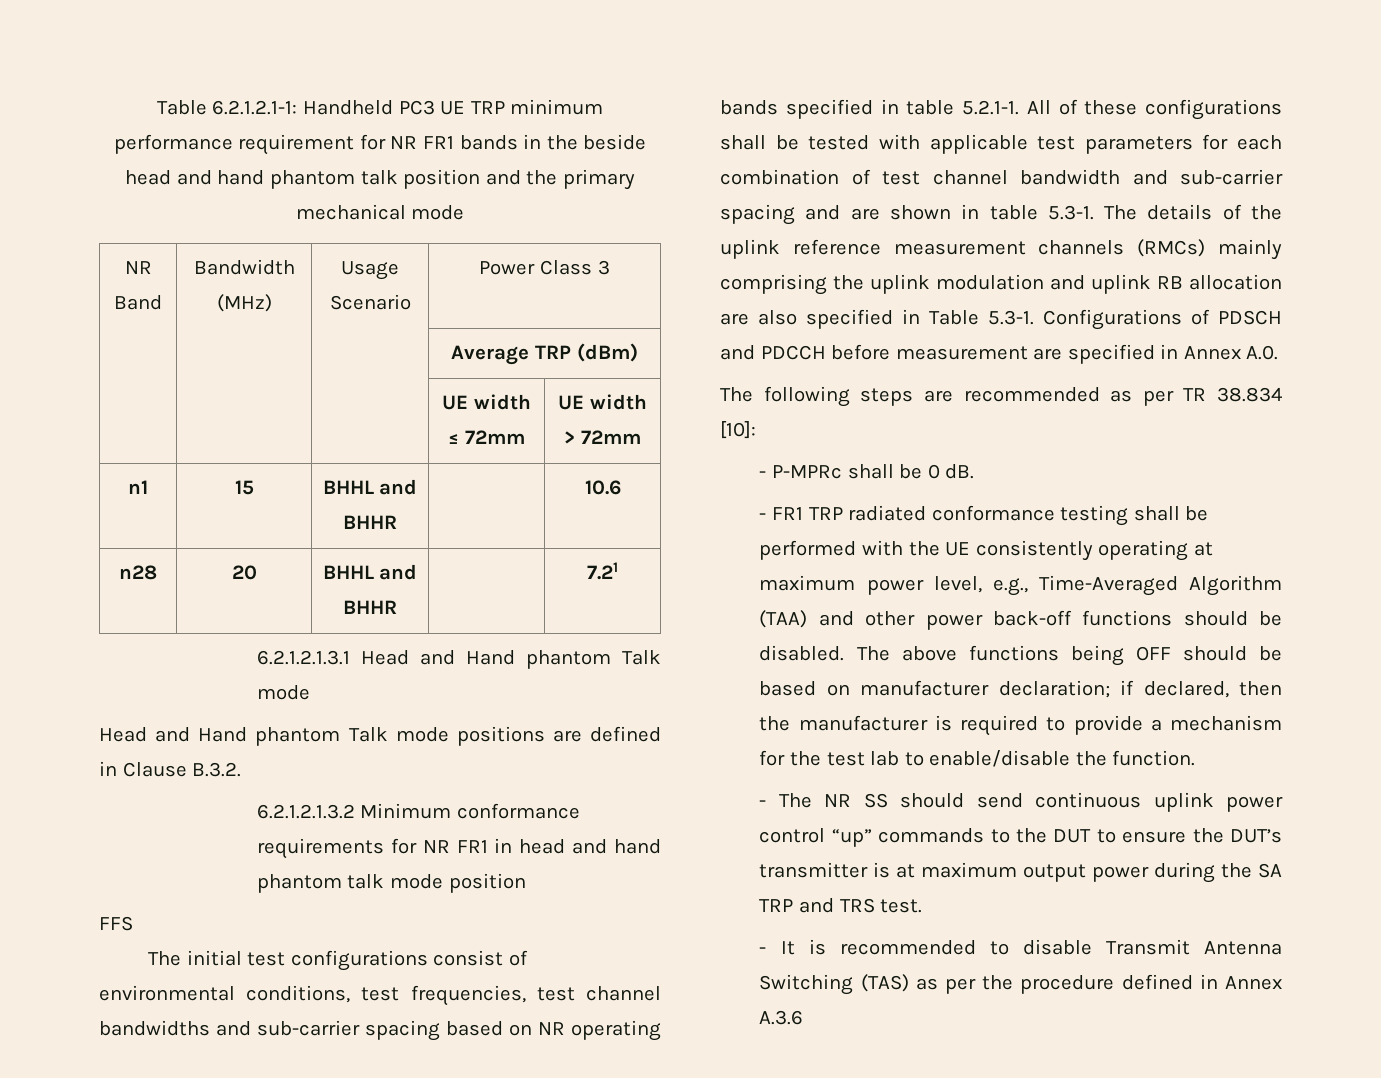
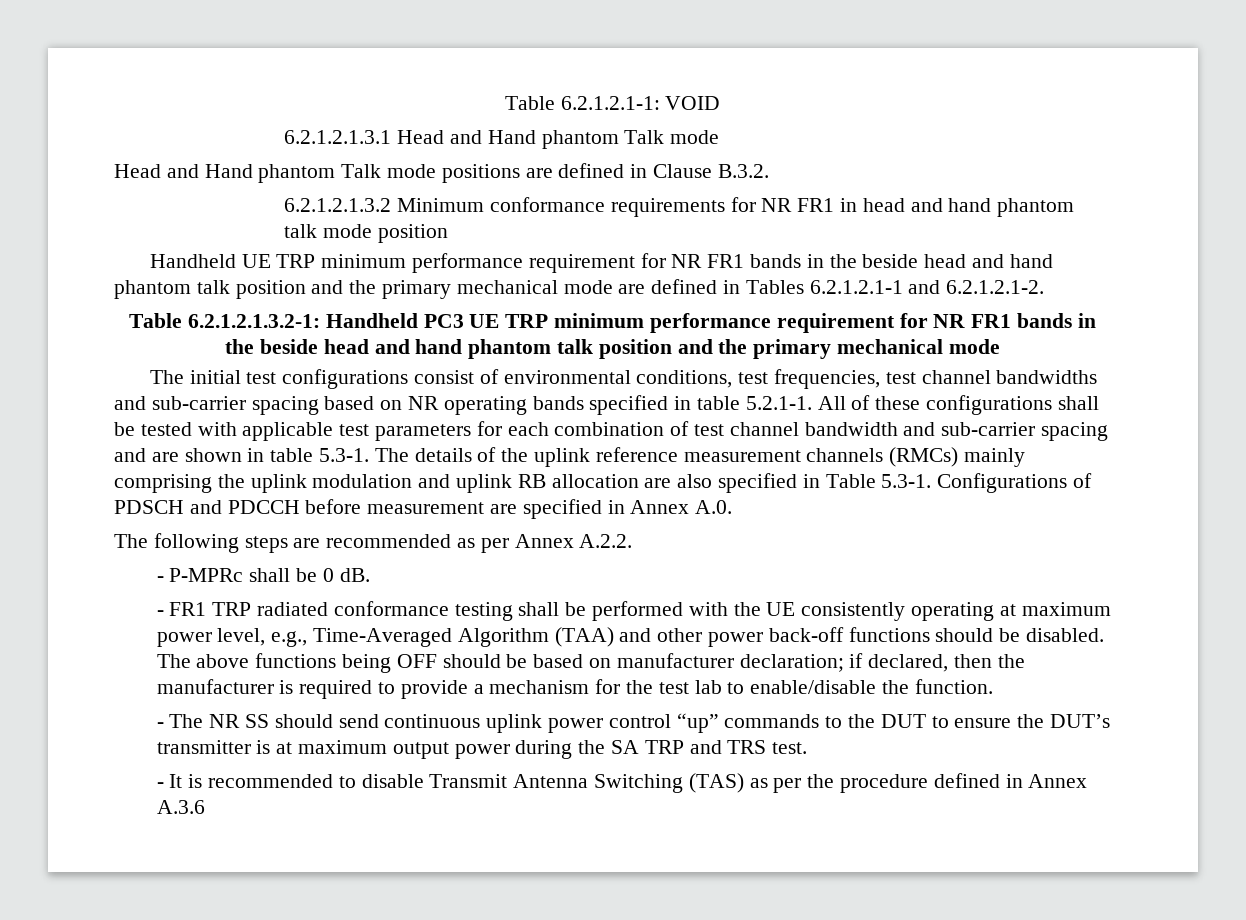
[302,99,604,115] [113,134,647,155] [125,169,635,190] [295,204,465,220] [124,261,152,274] [114,295,162,310] [193,259,295,275] [216,294,272,312] [341,261,399,280] [329,294,411,310] [479,260,610,275] [451,343,638,365] [442,394,531,410] [448,430,525,444] [558,394,647,410] [564,430,641,444] [128,480,148,494] [234,480,254,495] [322,479,418,495] [343,515,397,529] [584,480,621,495] [119,565,157,580] [231,565,257,580] [322,564,418,580] [343,600,397,614] [587,562,618,580] Handheld PC3 UE TRP minimum performance requirement for NR FR1 bands in the beside head and hand phantom talk position and the primary mechanical mode // NR Band | Bandwidth (MHz) | Usage Scenario | Power Class 3 // | | | Average TRP (dBm) // | | | UE width ≤ 72mm | UE width > 72mm // n1 | 15 | BHHL and BHHR | | 10.6 // n28 | 20 | BHHL and BHHR | | 7.21 -> [665,96,721,110] VOID
[99,916,133,931] FFS -> [149,253,1053,273] [114,279,1045,299] [129,313,1096,333] [225,339,1000,359] Handheld UE TRP minimum performance requirement for NR FR1 bands in the beside head and hand phantom talk position and the primary mechanical mode are defined in Tables 6.2.1.2.1-1 and 6.2.1.2.1-2. // Table 6.2.1.2.1.3.2-1: Handheld PC3 UE TRP minimum performance requirement for NR FR1 bands in the beside head and hand phantom talk position and the primary mechanical mode
[1183,387,1282,402] [720,421,756,439] TR 38.834 [10]: -> [514,534,633,548] Annex A.2.2.

